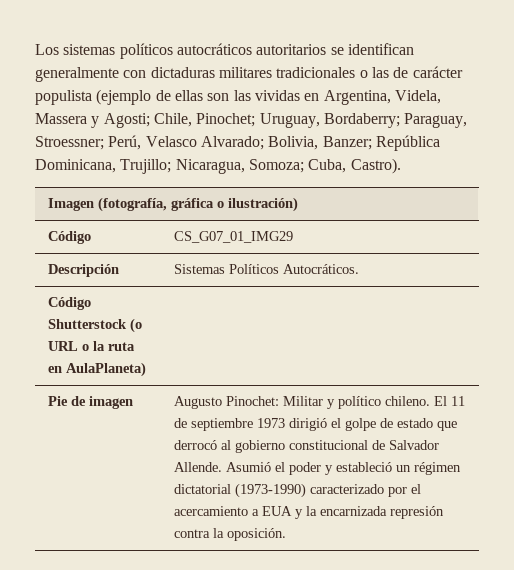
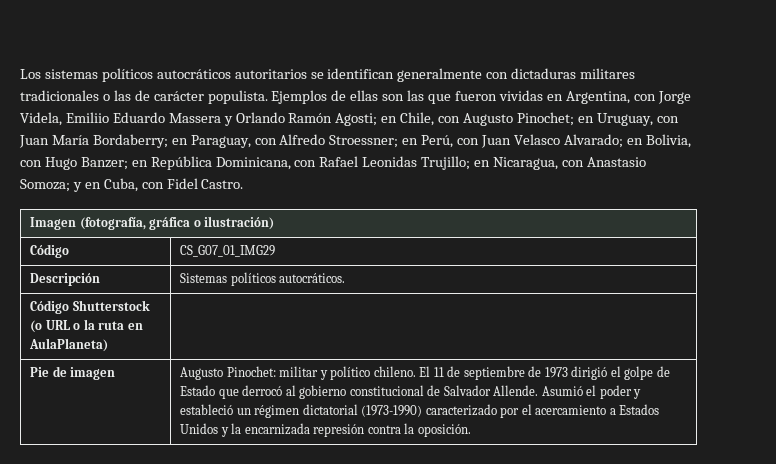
[35,89,152,105] populista (ejemplo -> [207,90,328,104] populista. Ejemplos
(251, 95) none -> [428,91,497,104] que fueron
[394,90,441,104] [35,113,468,128] [35,135,440,151] [35,158,401,174] Videla, Massera y Agosti; Chile, Pinochet; Uruguay, Bordaberry; Paraguay, Stroessner; Perú, Velasco Alvarado; Bolivia, Banzer; República Dominicana, Trujillo; Nicaragua, Somoza; Cuba, Castro). -> [633,91,691,104] [20,112,679,126] [19,134,691,148] [20,156,646,170] [20,178,244,192] con Jorge Videla, Emiliio Eduardo Massera y Orlando Ramón Agosti; en Chile, con Augusto Pinochet; en Uruguay, con Juan María Bordaberry; en Paraguay, con Alfredo Stroessner; en Perú, con Juan Velasco Alvarado; en Bolivia, con Hugo Banzer; en República Dominicana, con Rafael Leonidas Trujillo; en Nicaragua, con Anastasio Somoza; y en Cuba, con Fidel Castro.
[228,264,359,274] Políticos Autocráticos. -> [230,272,346,286] políticos autocráticos.
[282,396,323,406] Militar -> [279,366,319,377] militar
(253, 424) none -> [528,366,542,377] de
[396,418,433,428] estado -> [180,385,216,396] Estado
[261,506,292,516] EUA -> [619,404,660,415] [180,423,219,434] Estados Unidos

